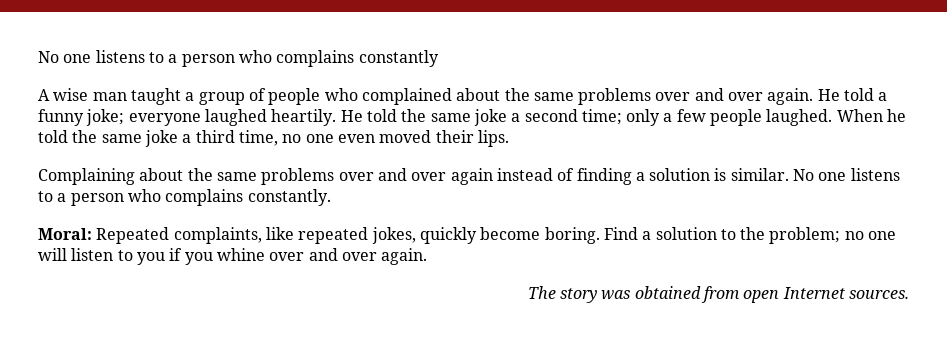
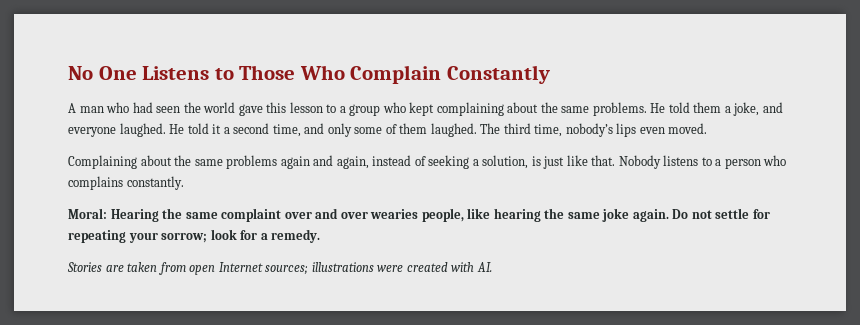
[38,50,439,67] [38,88,888,105] [38,109,907,126] [38,130,509,147] No one listens to a person who complains constantly // A wise man taught a group of people who complained about the same problems over and over again. He told a funny joke; everyone laughed heartily. He told the same joke a second time; only a few people laughed. When he told the same joke a third time, no one even moved their lips. -> [68,65,550,84] [68,102,783,116] [68,123,708,137] No One Listens to Those Who Complain Constantly // A man who had seen the world gave this lesson to a group who kept complaining about the same problems. He told them a joke, and everyone laughed. He told it a second time, and only some of them laughed. The third time, nobody’s lips even moved.
[338,168,847,185] over and over again instead of finding a solution is similar. No one -> [280,155,661,169] again and again, instead of seeking a solution, is just like that. Nobody
[96,227,897,244] [38,248,428,265] [527,286,910,303] Repeated complaints, like repeated jokes, quickly become boring. Find a solution to the problem; no one will listen to you if you whine over and over again. // The story was obtained from open Internet sources. -> [110,208,770,222] [68,229,321,243] [67,262,492,275] Hearing the same complaint over and over wearies people, like hearing the same joke again. Do not settle for repeating your sorrow; look for a remedy. // Stories are taken from open Internet sources; illustrations were created with AI.

